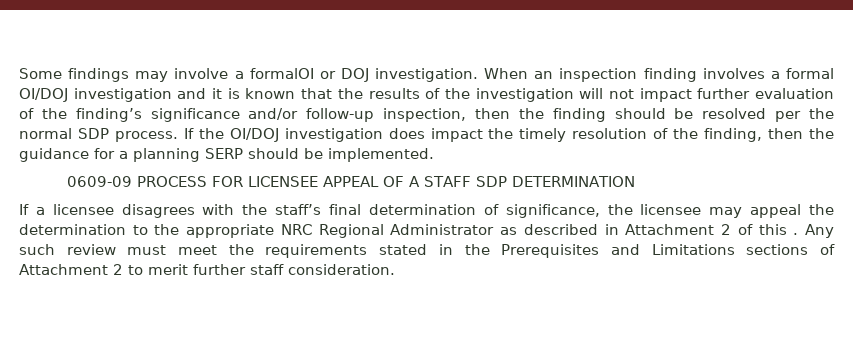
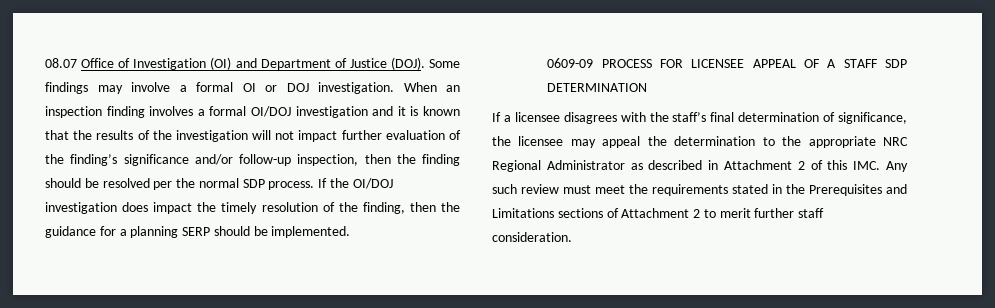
(19, 73) none -> [45,57,425,70] 08.07 Office of Investigation (OI) and Department of Justice (DOJ).
[249,68,314,79] formalOI -> [196,82,256,92] formal OI
[793,233,799,235] . -> [853,161,881,170] IMC.

